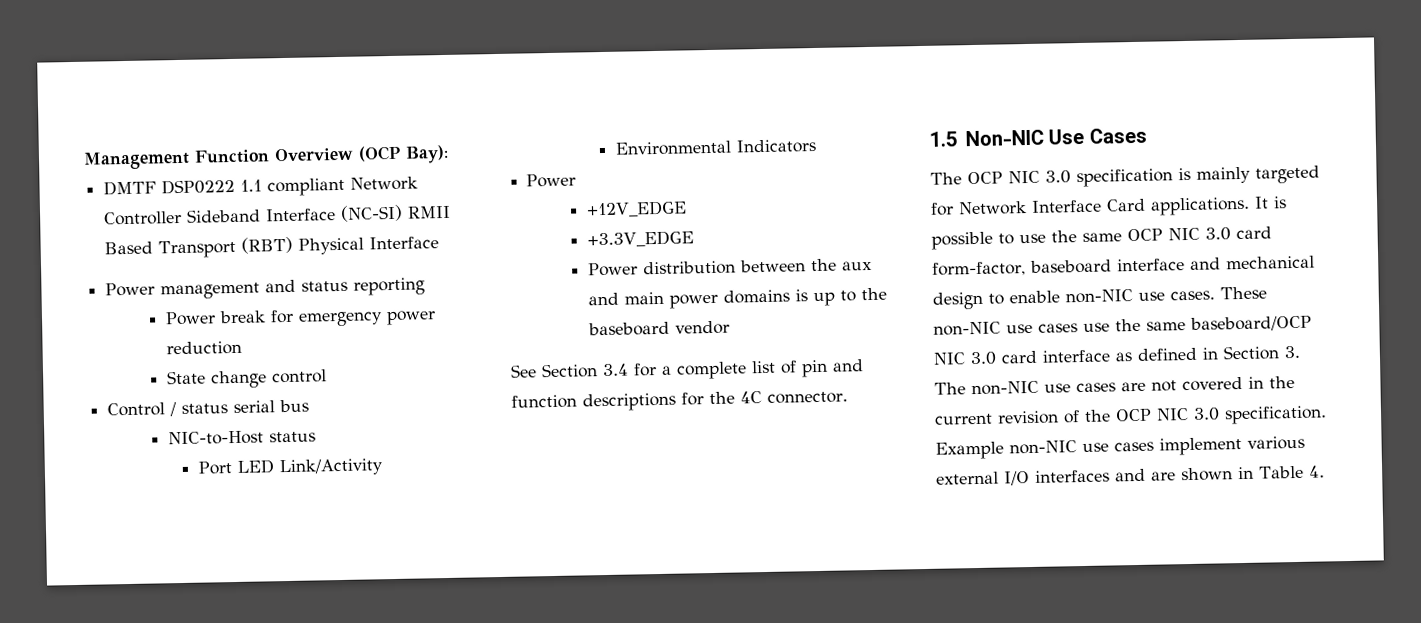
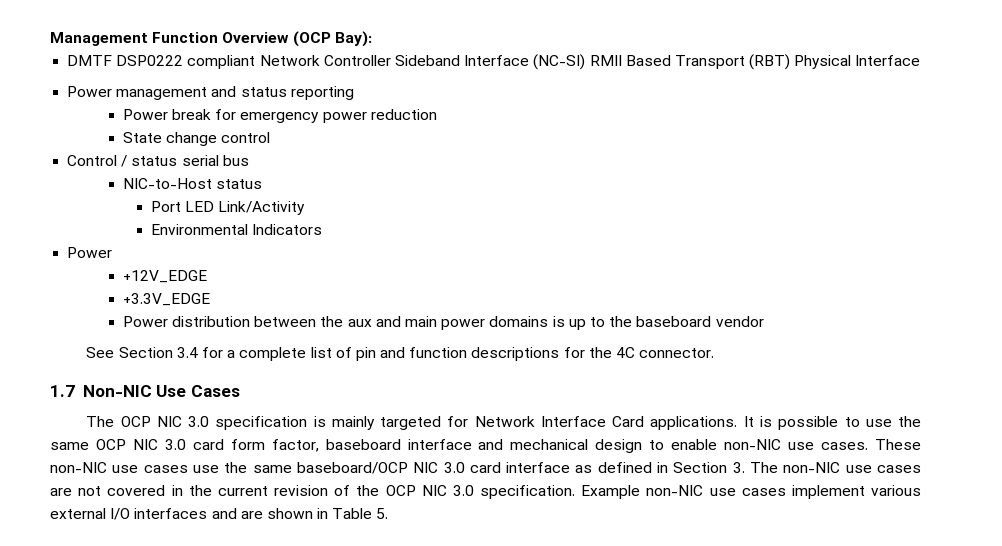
[240,179,263,192] 1.1 -> (184, 60) none
[929,131,957,147] 1.5 -> [50,385,75,397] 1.7
[932,261,1026,277] form-factor, -> [230,439,319,452] form factor,
[1308,465,1325,478] 4. -> [376,508,389,519] 5.

